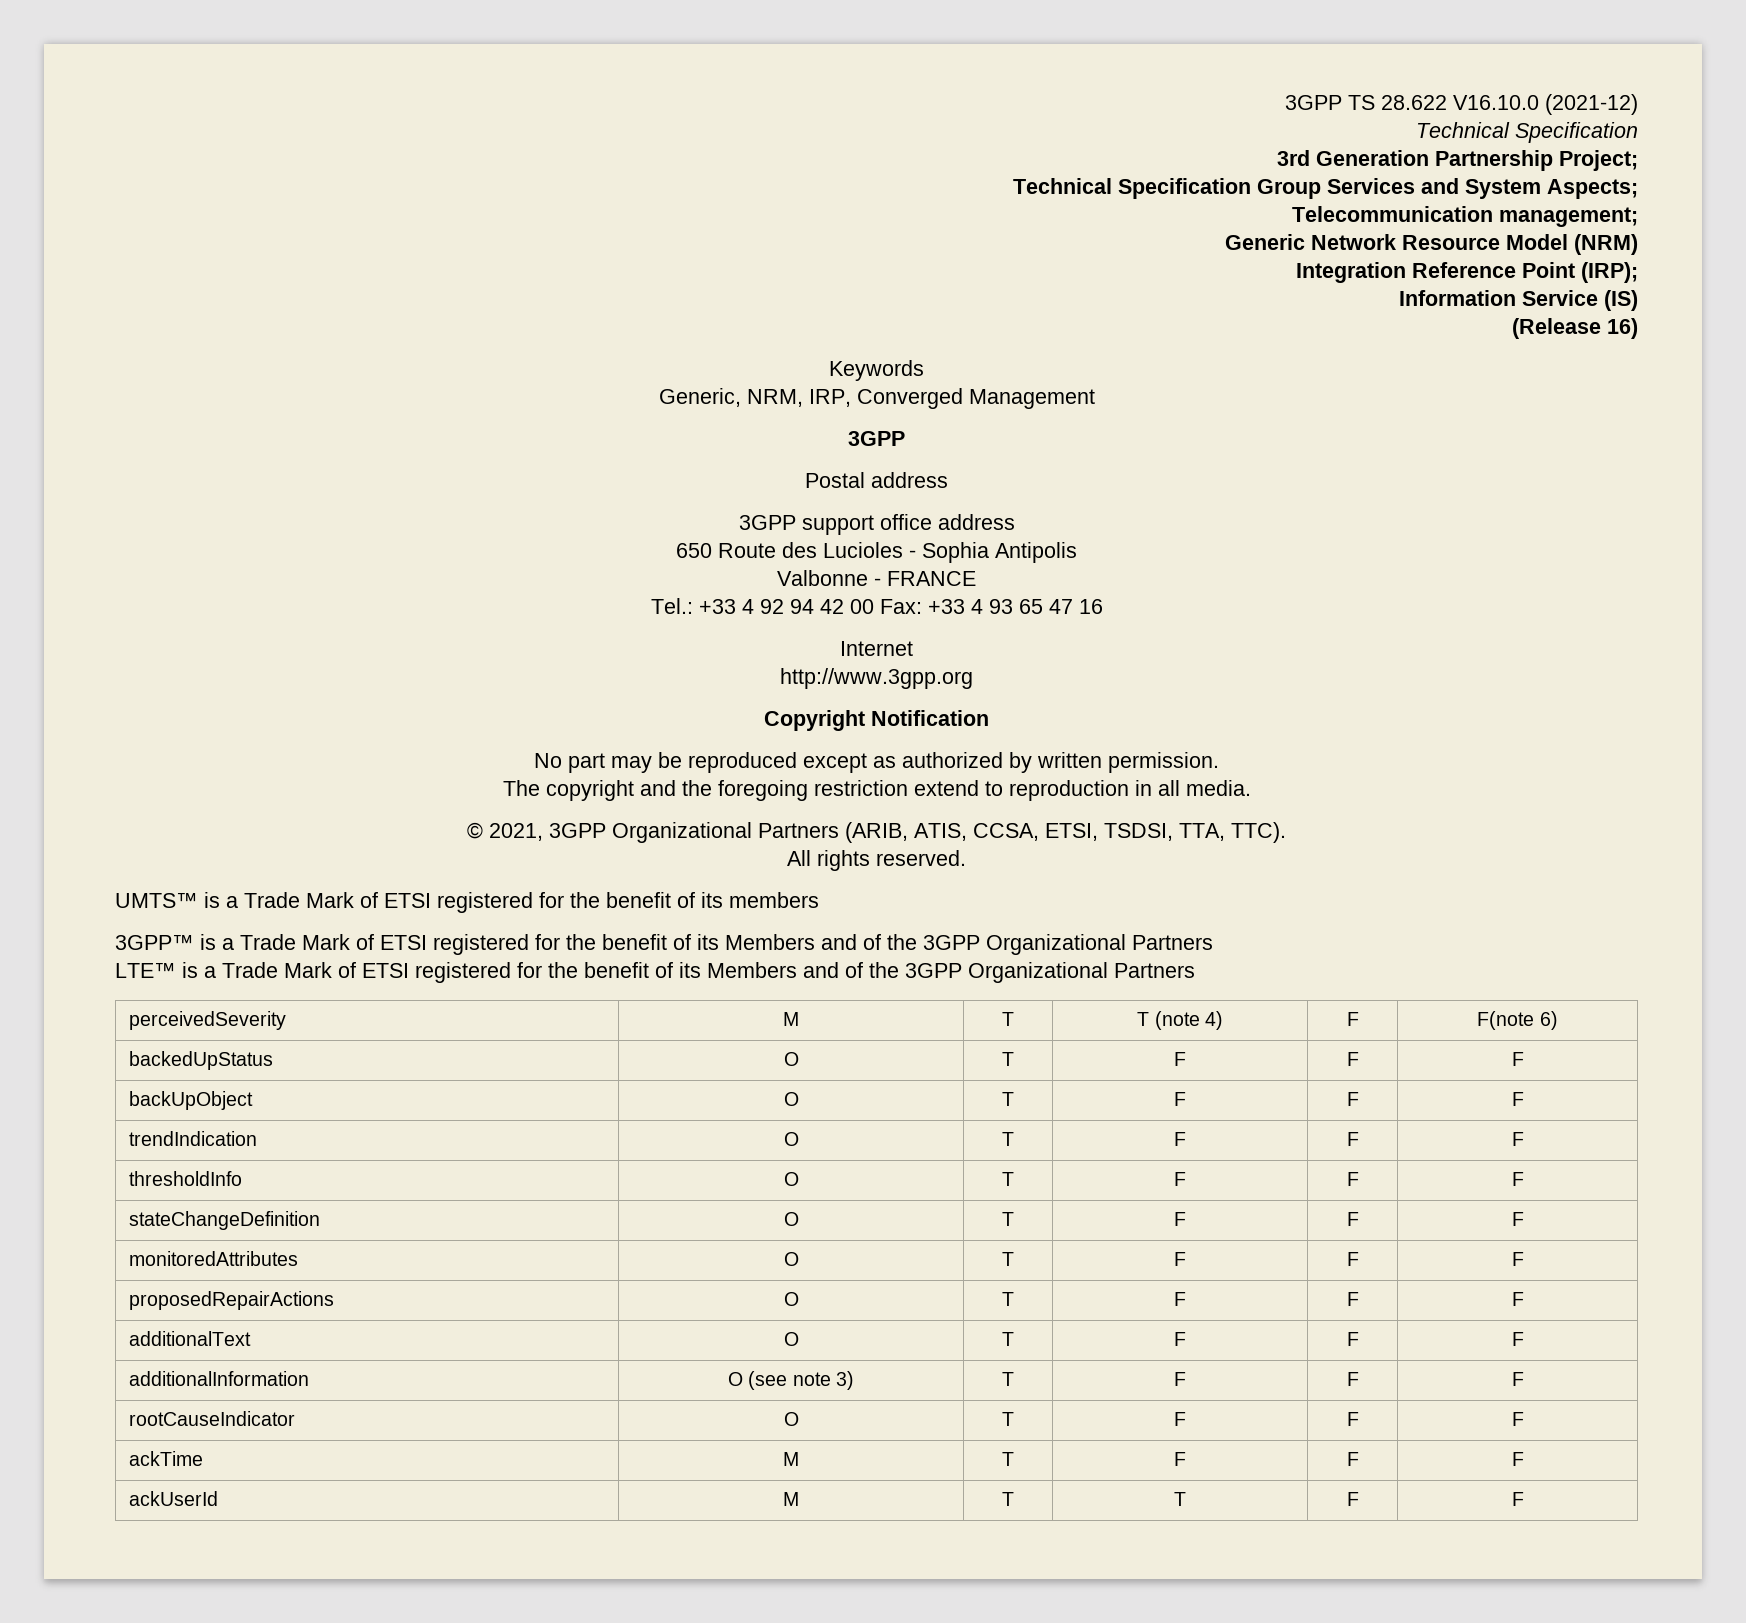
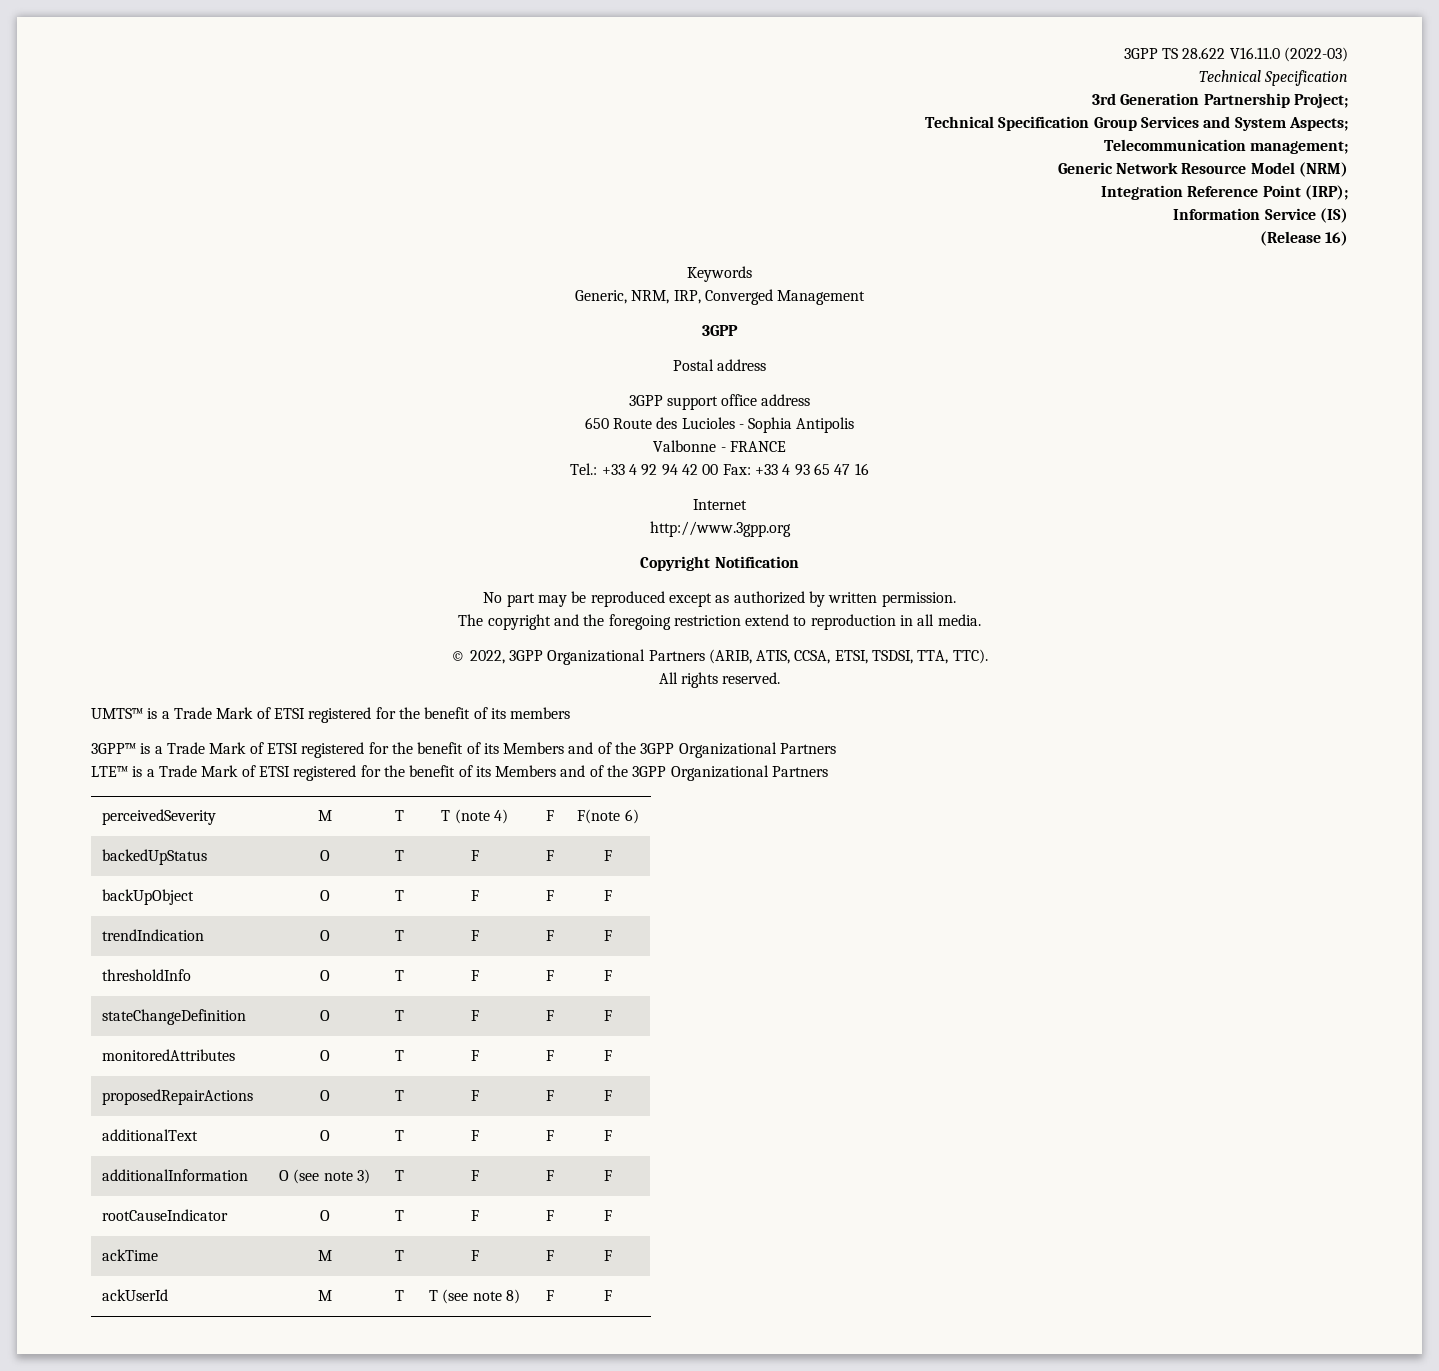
[1453,94,1638,115] V16.10.0 (2021-12) -> [1229,47,1348,62] V16.11.0 (2022-03)
[489,823,543,841] 2021, -> [469,650,505,664] 2022,
(1186, 1499) none -> [442,1289,520,1304] (see note 8)

